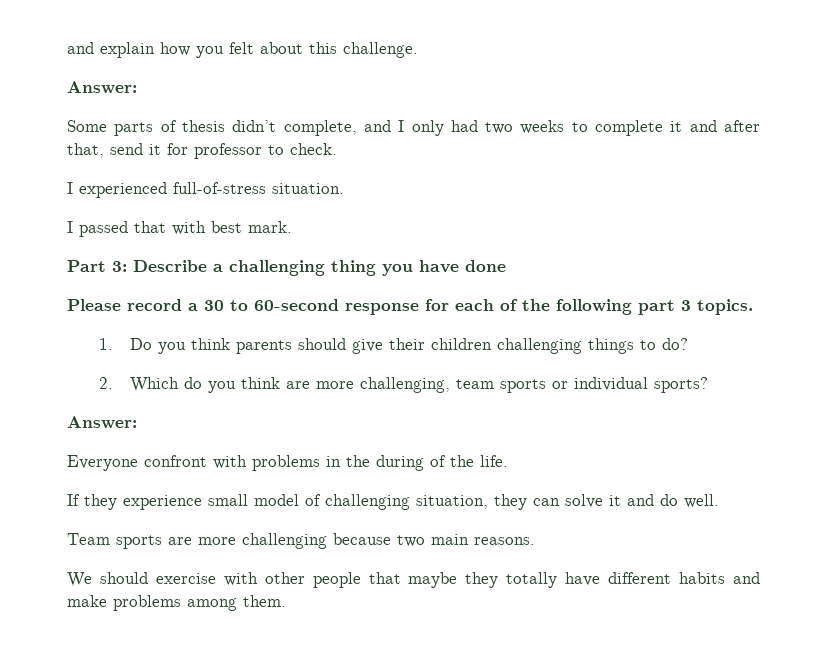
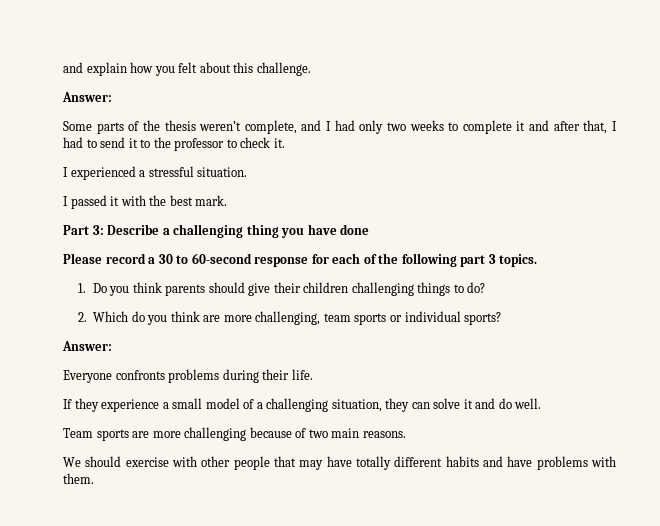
[181,120,277,132] thesis didn’t -> [142,120,242,131] the thesis weren’t
[411,120,478,136] only had -> [334,120,384,134] had only
[110,143,337,159] send it for professor to check. -> [612,121,618,131] [63,137,285,151] I had to send it to the professor to check it.
[173,182,266,194] full-of-stress -> [139,166,194,177] a stressful
[134,221,206,235] that with -> [110,195,167,206] it with the
[144,455,474,471] confront with problems in the during of the -> [115,369,290,383] confronts problems during their
(202, 502) none -> [162,402,169,409] a
(321, 500) none -> [256,402,263,409] a
(391, 539) none -> [295,428,307,438] of
[408,572,760,588] [67,595,237,611] maybe they totally have different habits and make problems among -> [299,456,616,470] may have totally different habits and have problems with

